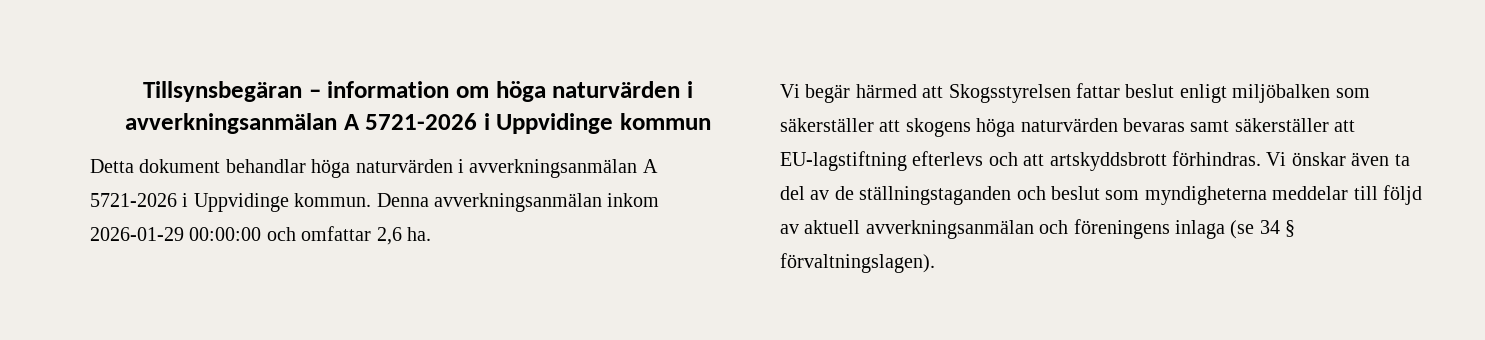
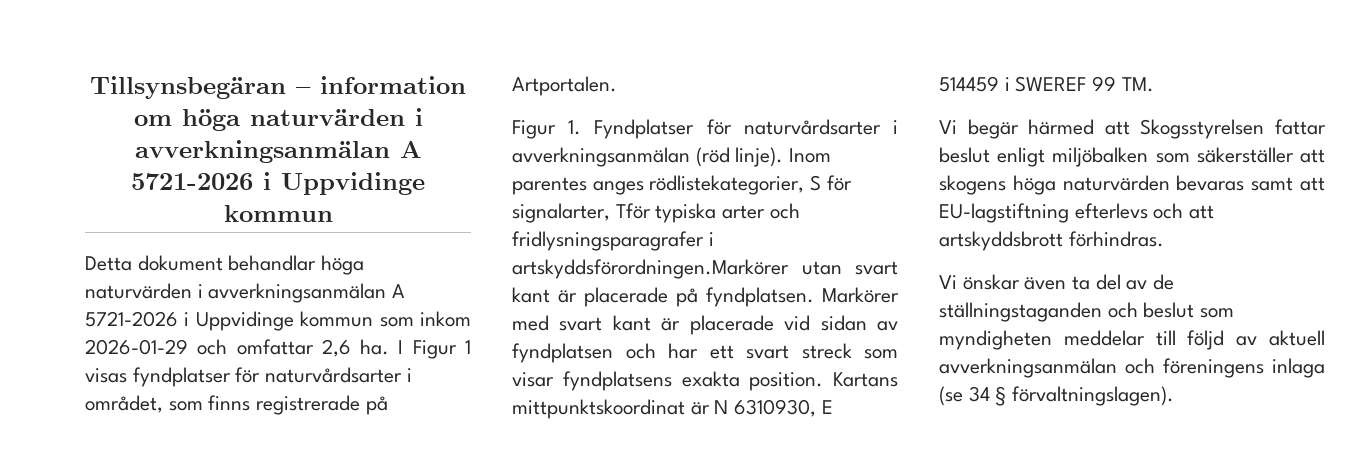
[294,193,602,212] kommun. Denna avverkningsanmälan -> [300,311,414,327] kommun som
[189,227,262,241] 00:00:00 -> (188, 347) none
(431, 234) none -> [398,340,471,359] [85,367,412,387] [85,395,388,415] [512,76,617,96] [512,119,898,139] [512,147,832,167] [512,175,852,195] [512,203,800,223] [512,231,714,251] [512,259,898,279] [512,287,899,307] [512,315,898,335] [512,343,898,363] [512,371,898,391] [512,399,833,419] [939,76,1154,92] I Figur 1 visas fyndplatser för naturvårdsarter i området, som finns registrerade på Artportalen. // Figur 1. Fyndplatser för naturvårdsarter i avverkningsanmälan (röd linje). Inom parentes anges rödlistekategorier, S för signalarter, Tför typiska arter och fridlysningsparagrafer i artskyddsförordningen.Markörer utan svart kant är placerade på fyndplatsen. Markörer med svart kant är placerade vid sidan av fyndplatsen och har ett svart streck som visar fyndplatsens exakta position. Kartans mittpunktskoordinat är N 6310930, E 514459 i SWEREF 99 TM.
[1234,118,1329,132] säkerställer -> (1294, 184) none
(1261, 158) none -> (1164, 239) //
[1144,186,1267,205] myndigheterna -> [939,330,1052,350] myndigheten

